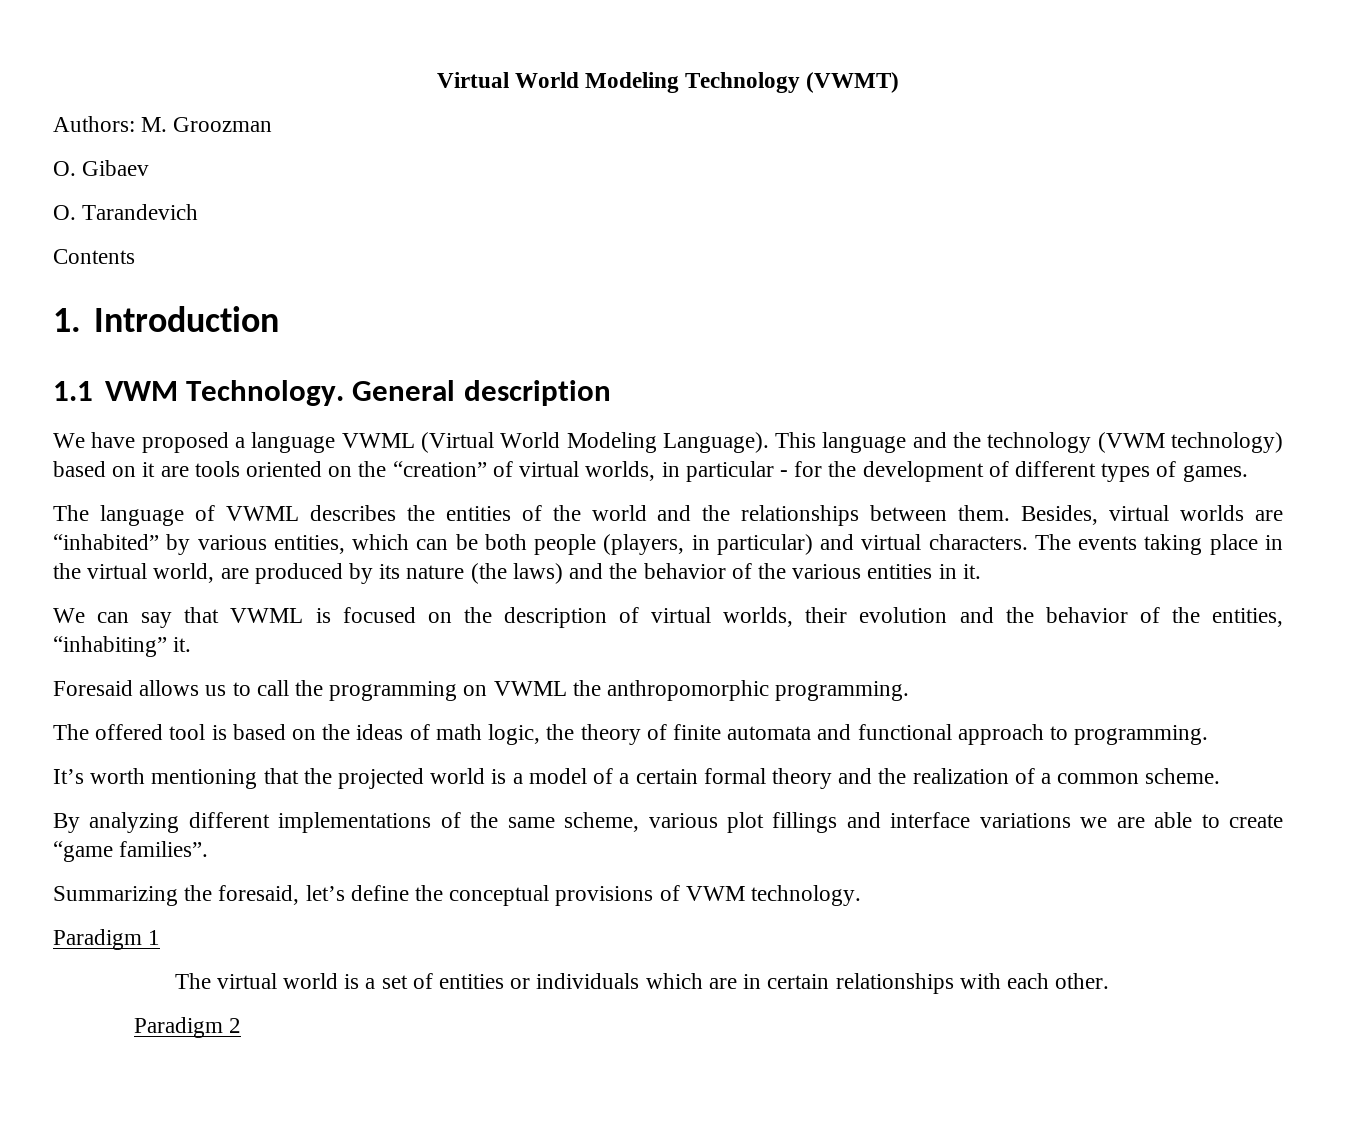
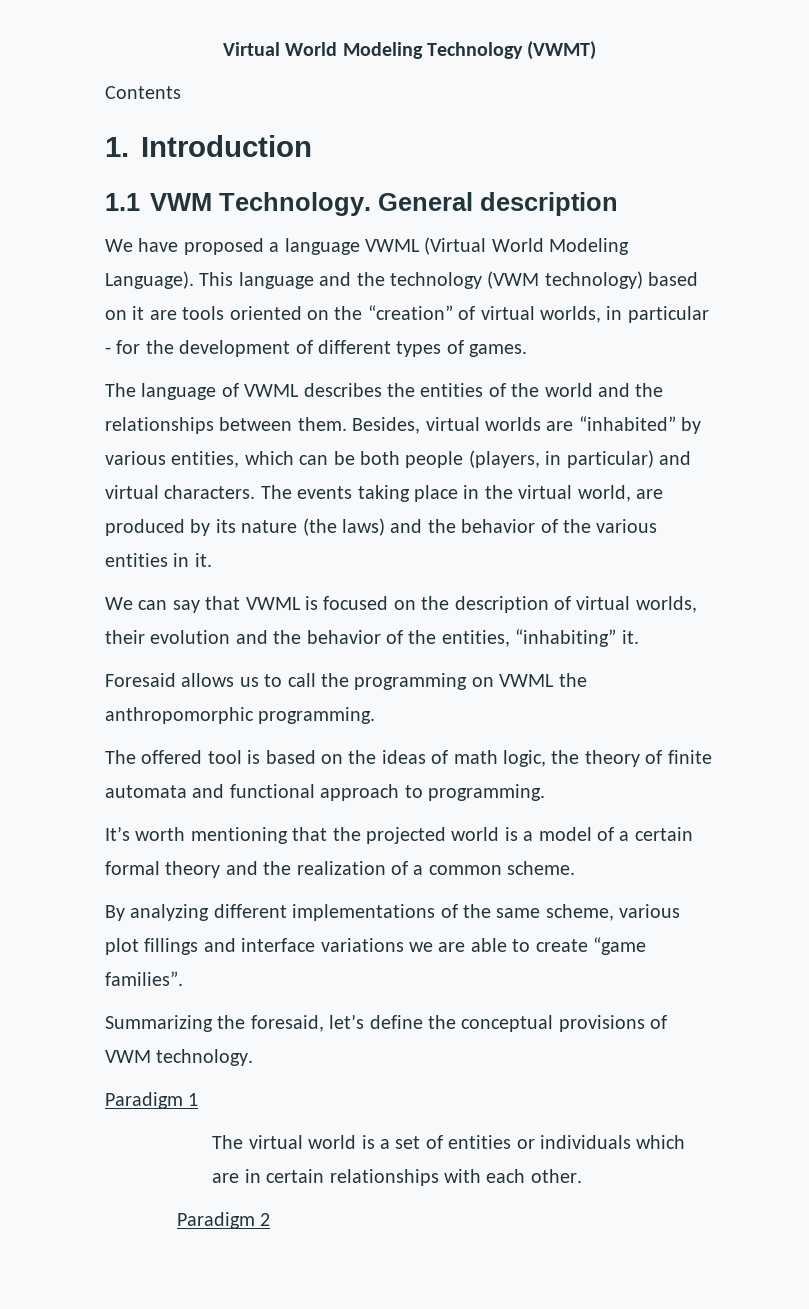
[53,116,273,132] [53,160,150,176] [53,204,199,220] // Authors: M. Groozman // O. Gibaev // O. Tarandevich -> (597, 50) none

